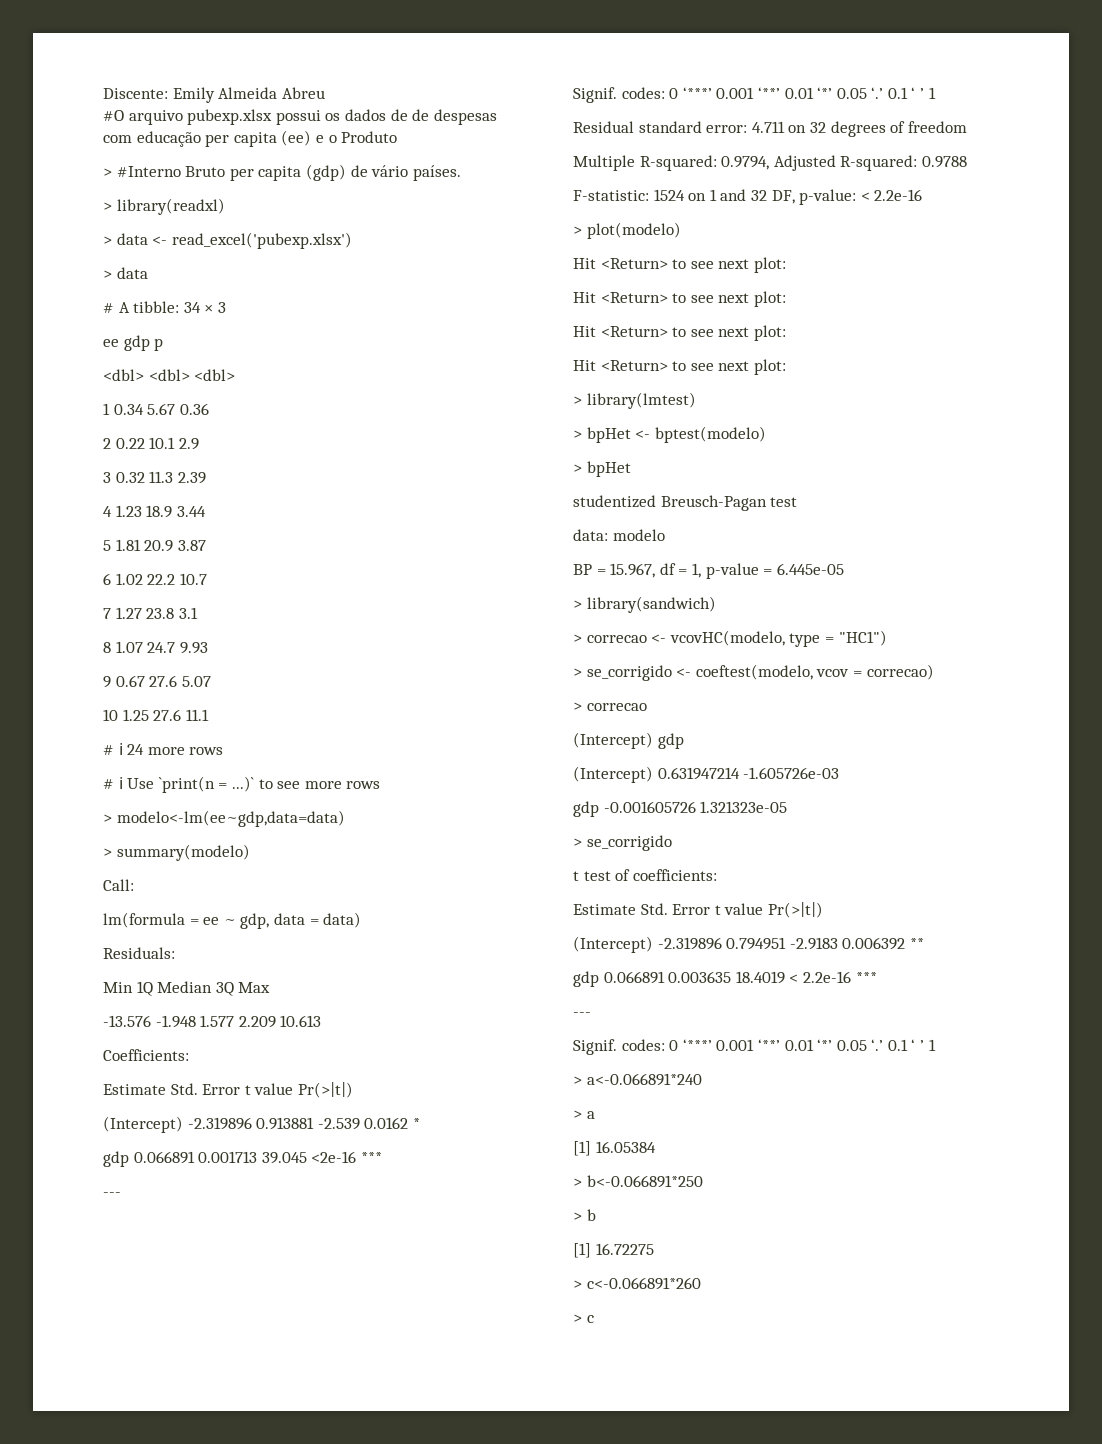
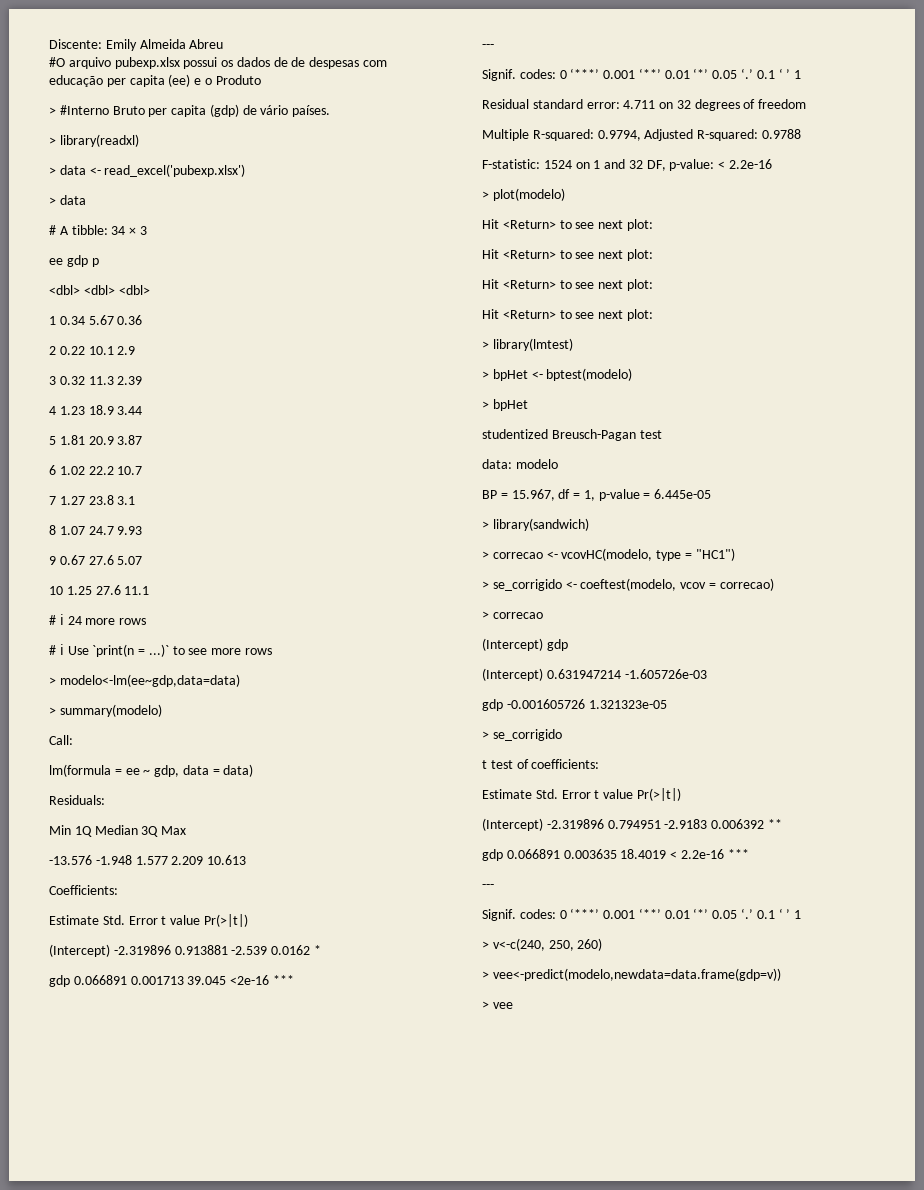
[586,1073,702,1086] [573,1110,595,1119] [573,1141,656,1156] [573,1175,703,1188] [573,1209,596,1221] [573,1243,654,1258] [573,1277,701,1290] [573,1314,594,1323] a<-0.066891*240 // > a // [1] 16.05384 // > b<-0.066891*250 // > b // [1] 16.72275 // > c<-0.066891*260 // > c -> [492,938,603,951] [482,968,781,981] [482,1001,513,1009] v<-c(240, 250, 260) // > vee<-predict(modelo,newdata=data.frame(gdp=v)) // > vee

